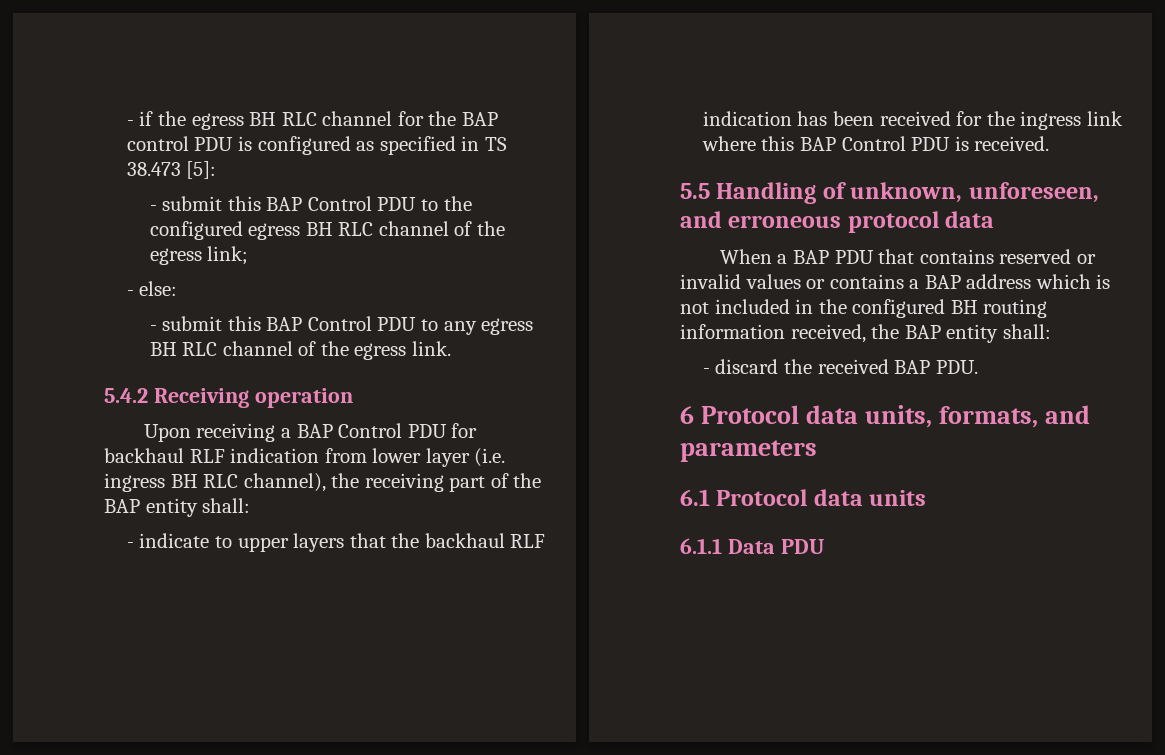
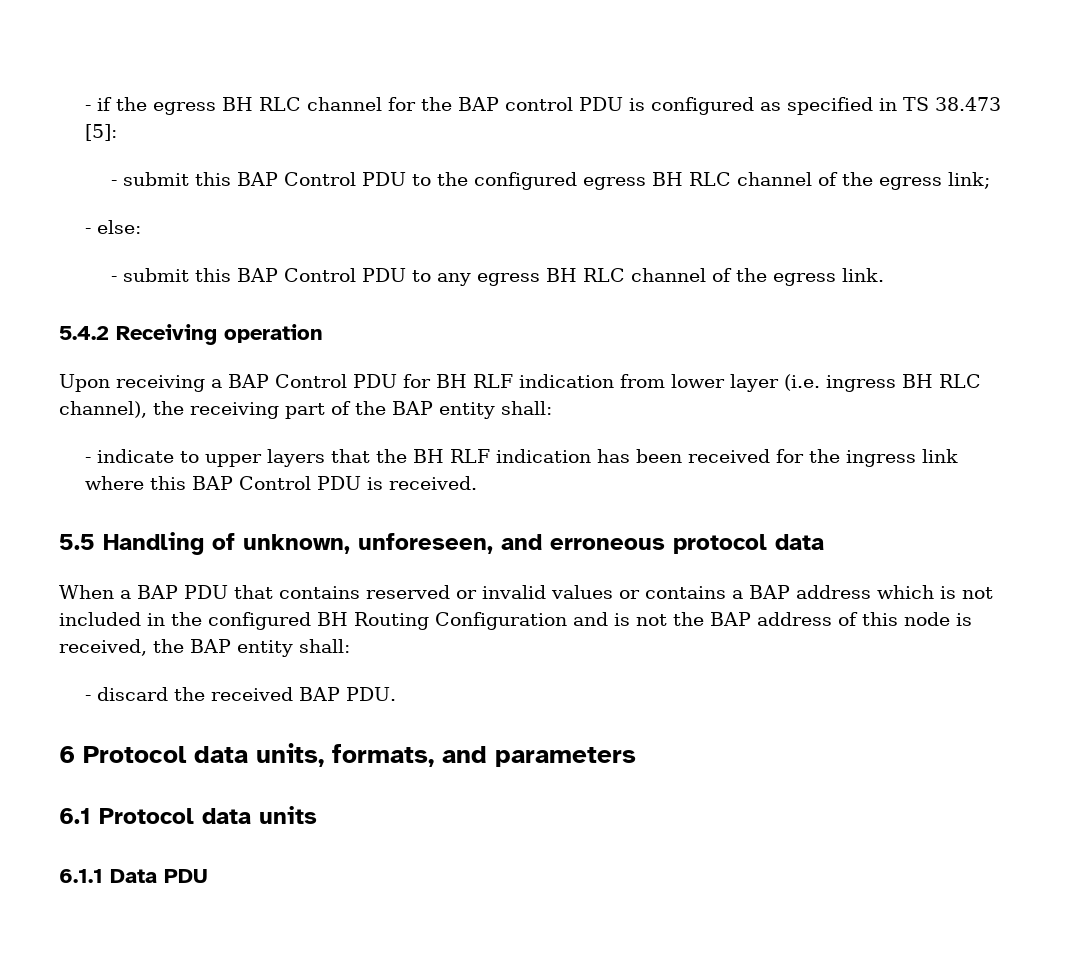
[104,448,184,463] backhaul -> [436,374,467,388] BH
[424,533,505,548] backhaul -> [413,449,445,463] BH
[983,299,1048,318] [680,324,785,339] routing information -> [354,612,972,630] Routing Configuration and is not the BAP address of this node is

